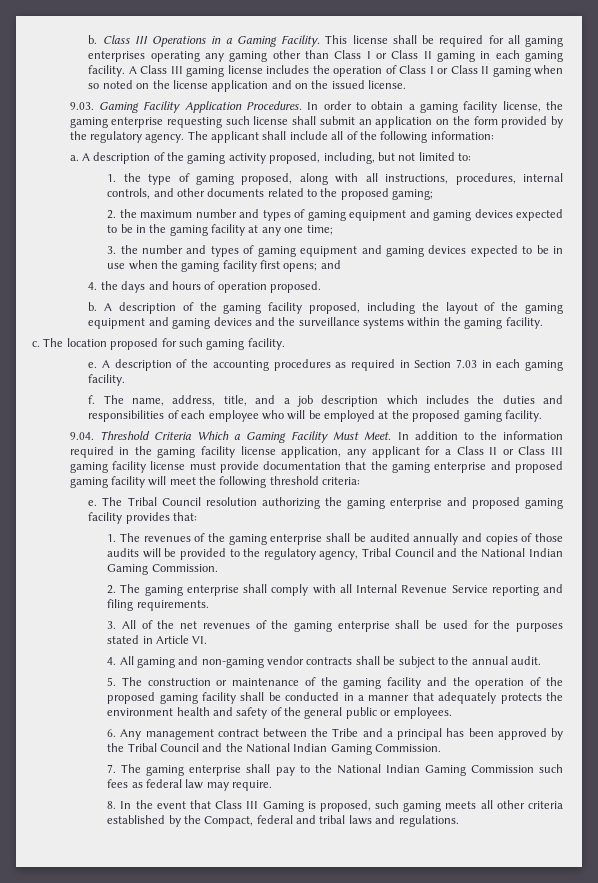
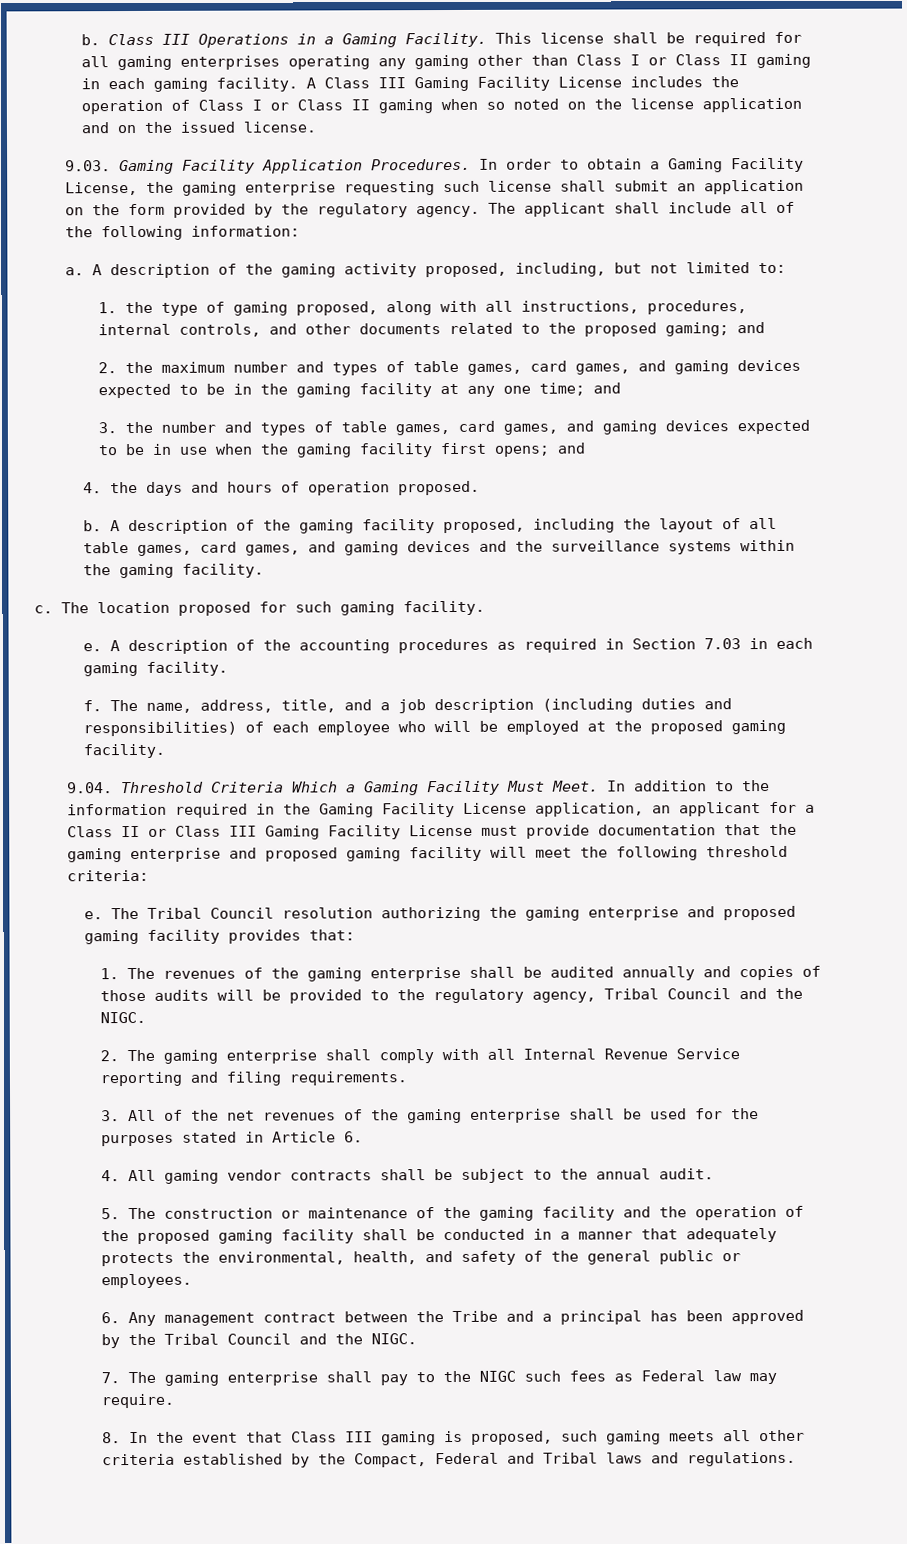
[186,65,263,77] gaming license -> [413,76,622,92] Gaming Facility License
[419,101,541,113] gaming facility license, -> [668,157,805,173] [65,181,139,196] Gaming Facility License,
(434, 194) none -> [736,322,765,334] and
[307,210,407,221] gaming equipment -> [412,360,630,375] table games, card games,
(333, 230) none -> [592,382,621,394] and
[257,246,358,257] gaming equipment -> [340,420,558,436] table games, card games,
[501,302,563,314] [88,318,146,329] the gaming equipment -> [748,517,777,530] [82,541,300,556] all table games, card games,
[386,395,495,405] which includes the -> [541,698,633,713] (including
[88,410,165,422] responsibilities -> [82,721,237,737] responsibilities)
[157,446,366,458] gaming facility license application, any -> [319,802,672,818] Gaming Facility License application, an
[69,461,186,473] gaming facility license -> [265,824,474,840] Gaming Facility License
[481,548,563,558] [107,564,218,575] National Indian Gaming Commission. -> [99,1011,146,1024] NIGC.
[192,636,208,644] VI. -> [343,1131,363,1143] 6.
[178,656,264,668] and non-gaming -> (219, 1176) none
[107,707,210,716] environment health -> [217,1251,417,1265] environmental, health,
[246,743,442,755] National Indian Gaming Commission. -> [370,1333,417,1345] NIGC.
[336,764,534,776] National Indian Gaming Commission -> [478,1370,516,1382] NIGC
[145,779,182,788] federal -> [640,1370,705,1382] Federal
[262,801,304,812] Gaming -> [380,1431,436,1446] gaming
[256,815,346,824] federal and tribal -> [434,1452,598,1465] Federal and Tribal

